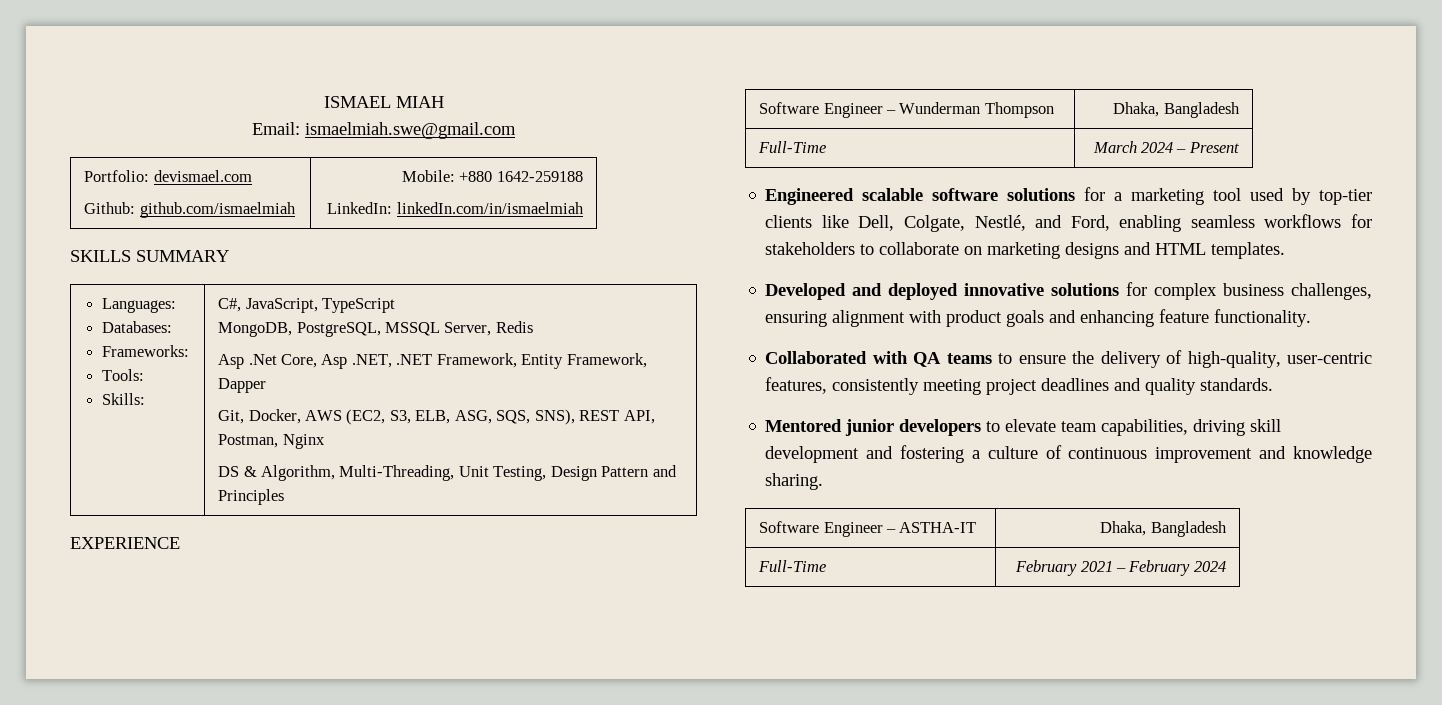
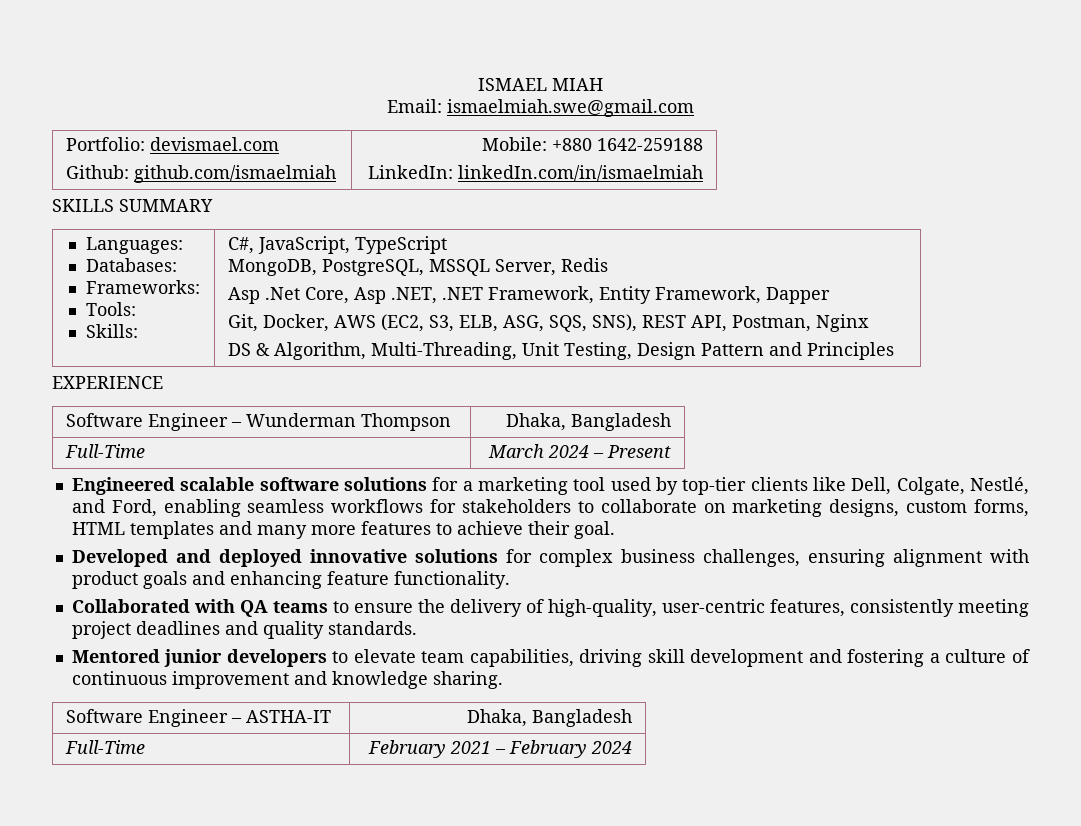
[1065,242,1286,259] designs and HTML templates. -> [829,499,1029,517] [71,521,615,539] designs, custom forms, HTML templates and many more features to achieve their goal.

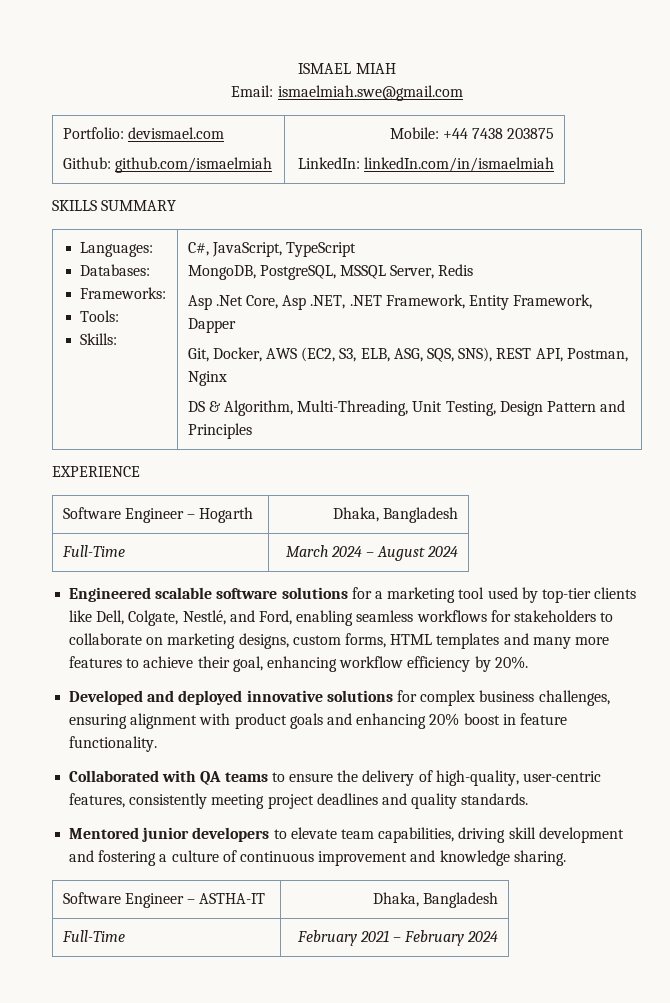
[552,138,704,151] +880 1642-259188 -> [442,128,555,139] +44 7438 203875
[245,413,451,431] Wunderman Thompson -> [199,507,254,523] Hogarth
[607,445,672,458] Present -> [377,546,459,561] August 2024
[573,521,615,539] goal. -> [232,656,528,672] goal, enhancing workflow efficiency by 20%.
(322, 580) none -> [429,713,516,726] 20% boost in

